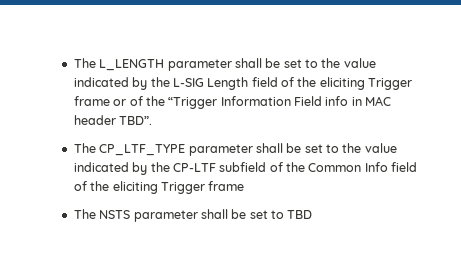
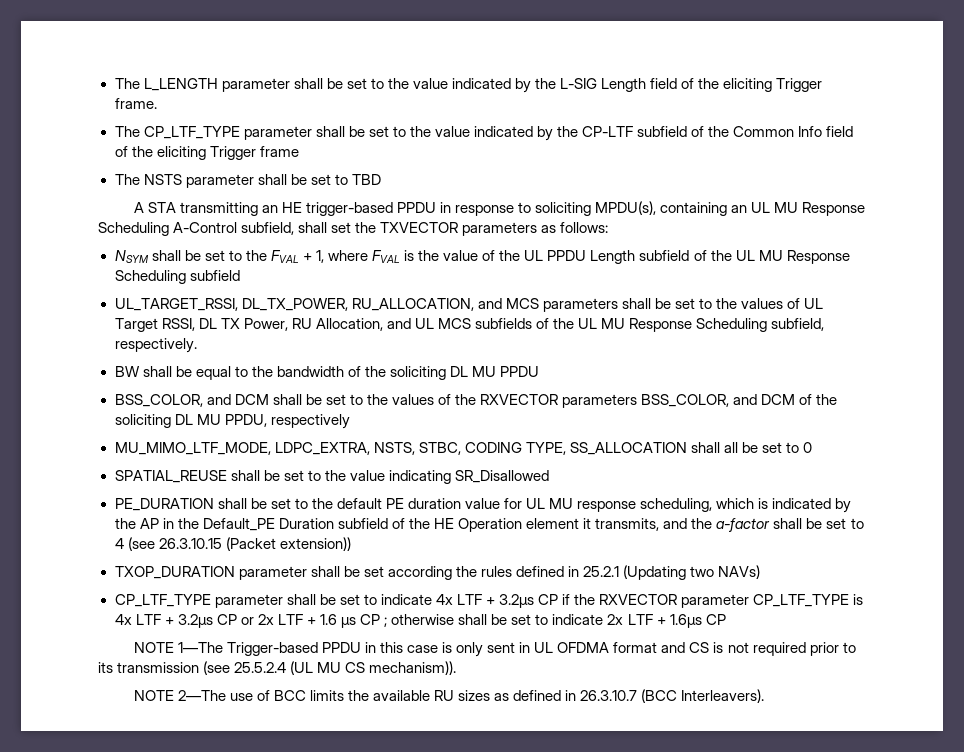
[73,96,392,109] [73,115,153,125] frame or of the “Trigger Information Field info in MAC header TBD”. -> [114,98,157,109] frame.
(313, 214) none -> [133,201,866,216] [98,222,609,236] [114,250,850,264] [114,270,240,284] [114,298,824,312] [114,318,825,332] [114,338,197,353] [114,366,540,380] [114,394,838,408] [114,414,350,429] [114,442,813,455] [114,470,549,484] [114,498,852,513] [114,518,864,532] [114,537,351,551] [114,565,761,580] [114,594,864,608] [114,614,726,628] [133,642,856,657] [98,661,457,675] [133,689,765,703] // A STA transmitting an HE trigger-based PPDU in response to soliciting MPDU(s), containing an UL MU Response Scheduling A-Control subfield, shall set the TXVECTOR parameters as follows: // NSYM shall be set to the FVAL + 1, where FVAL is the value of the UL PPDU Length subfield of the UL MU Response Scheduling subfield // UL_TARGET_RSSI, DL_TX_POWER, RU_ALLOCATION, and MCS parameters shall be set to the values of UL Target RSSI, DL TX Power, RU Allocation, and UL MCS subfields of the UL MU Response Scheduling subfield, respectively. // BW shall be equal to the bandwidth of the soliciting DL MU PPDU // BSS_COLOR, and DCM shall be set to the values of the RXVECTOR parameters BSS_COLOR, and DCM of the soliciting DL MU PPDU, respectively // MU_MIMO_LTF_MODE, LDPC_EXTRA, NSTS, STBC, CODING TYPE, SS_ALLOCATION shall all be set to 0 // SPATIAL_REUSE shall be set to the value indicating SR_Disallowed // PE_DURATION shall be set to the default PE duration value for UL MU response scheduling, which is indicated by the AP in the Default_PE Duration subfield of the HE Operation element it transmits, and the a-factor shall be set to 4 (see 26.3.10.15 (Packet extension)) // TXOP_DURATION parameter shall be set according the rules defined in 25.2.1 (Updating two NAVs) // CP_LTF_TYPE parameter shall be set to indicate 4x LTF + 3.2μs CP if the RXVECTOR parameter CP_LTF_TYPE is 4x LTF + 3.2μs CP or 2x LTF + 1.6 μs CP ; otherwise shall be set to indicate 2x LTF + 1.6μs CP // NOTE 1—The Trigger-based PPDU in this case is only sent in UL OFDMA format and CS is not required prior to its transmission (see 25.5.2.4 (UL MU CS mechanism)). // NOTE 2—The use of BCC limits the available RU sizes as defined in 26.3.10.7 (BCC Interleavers).

